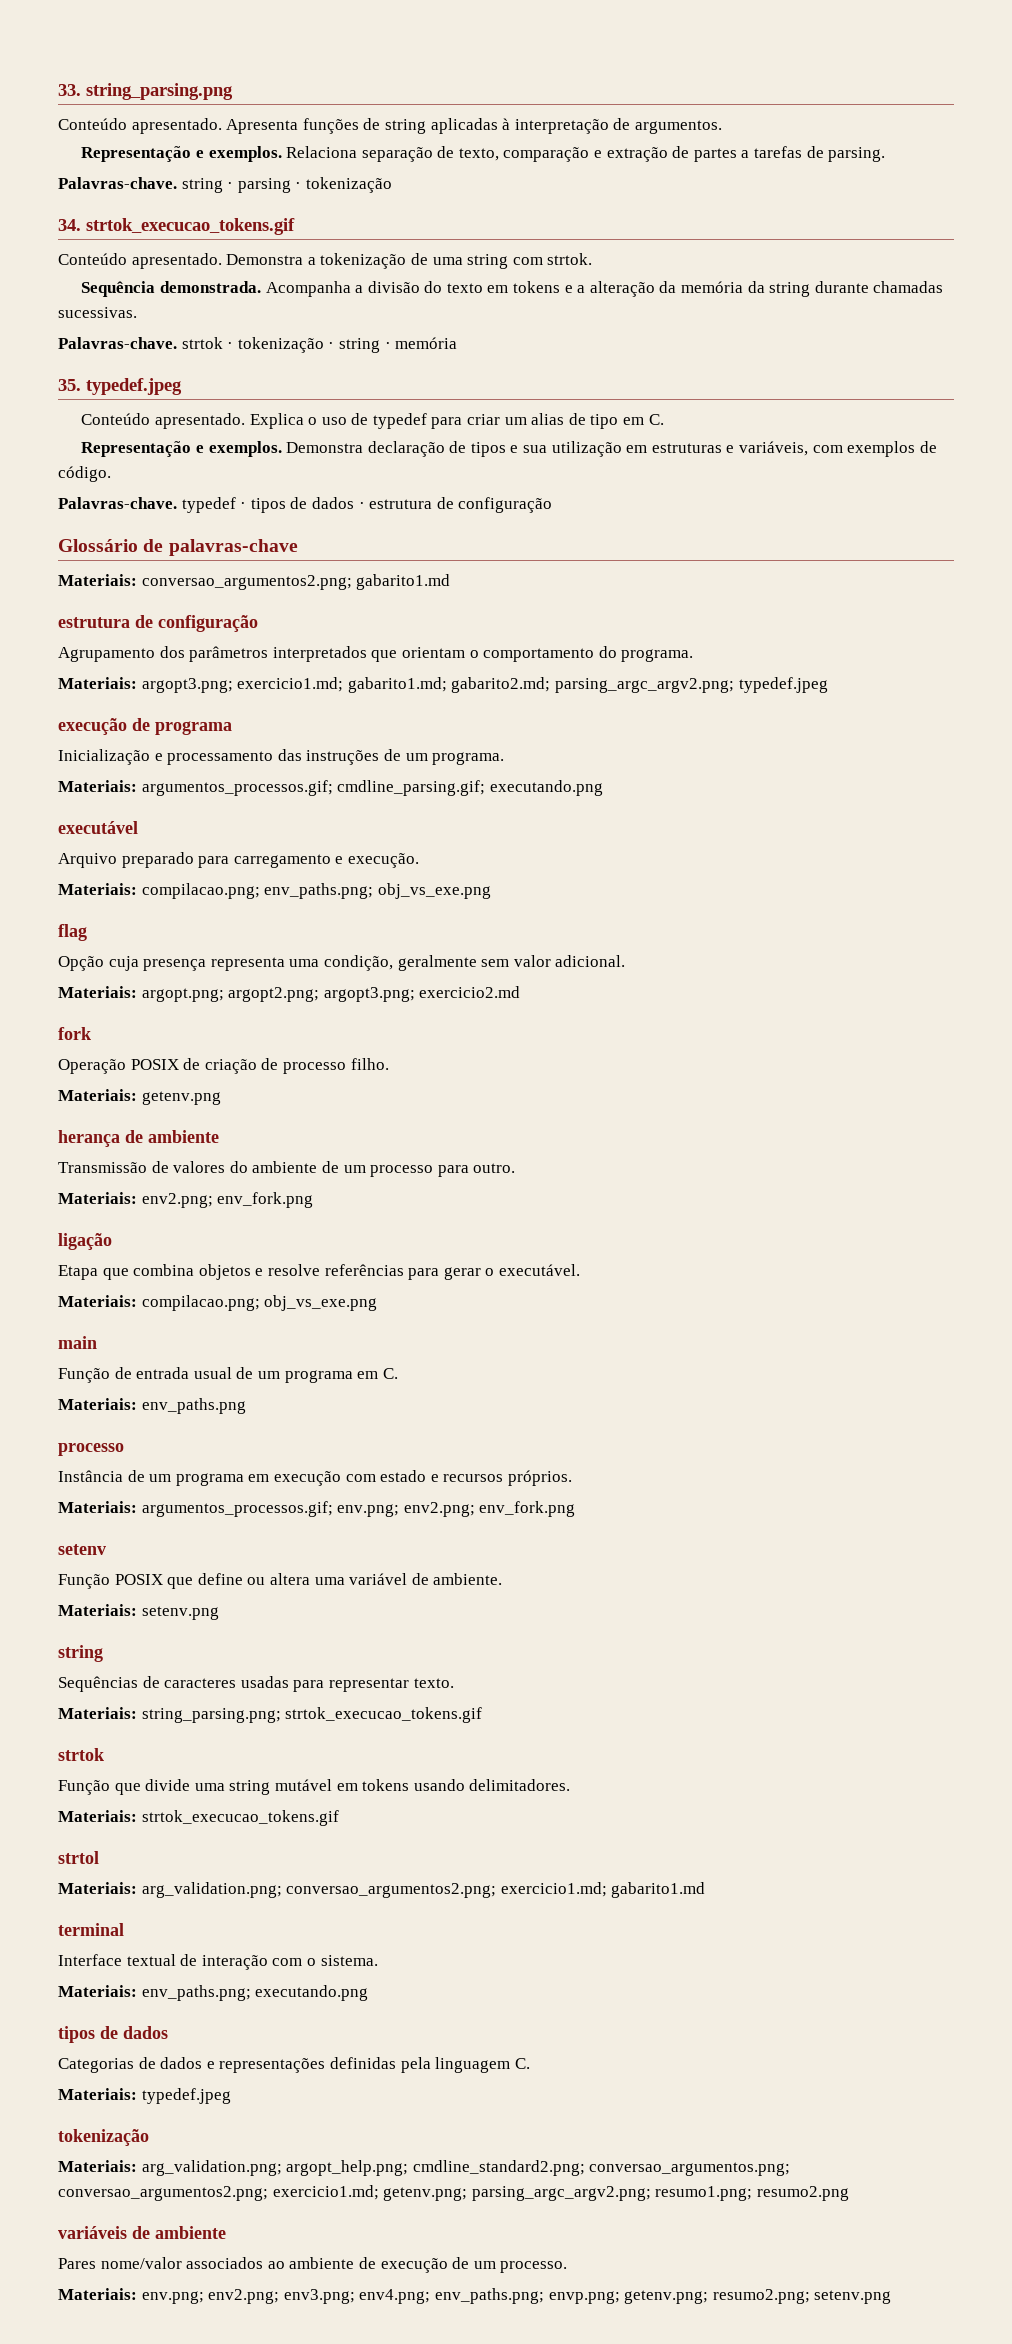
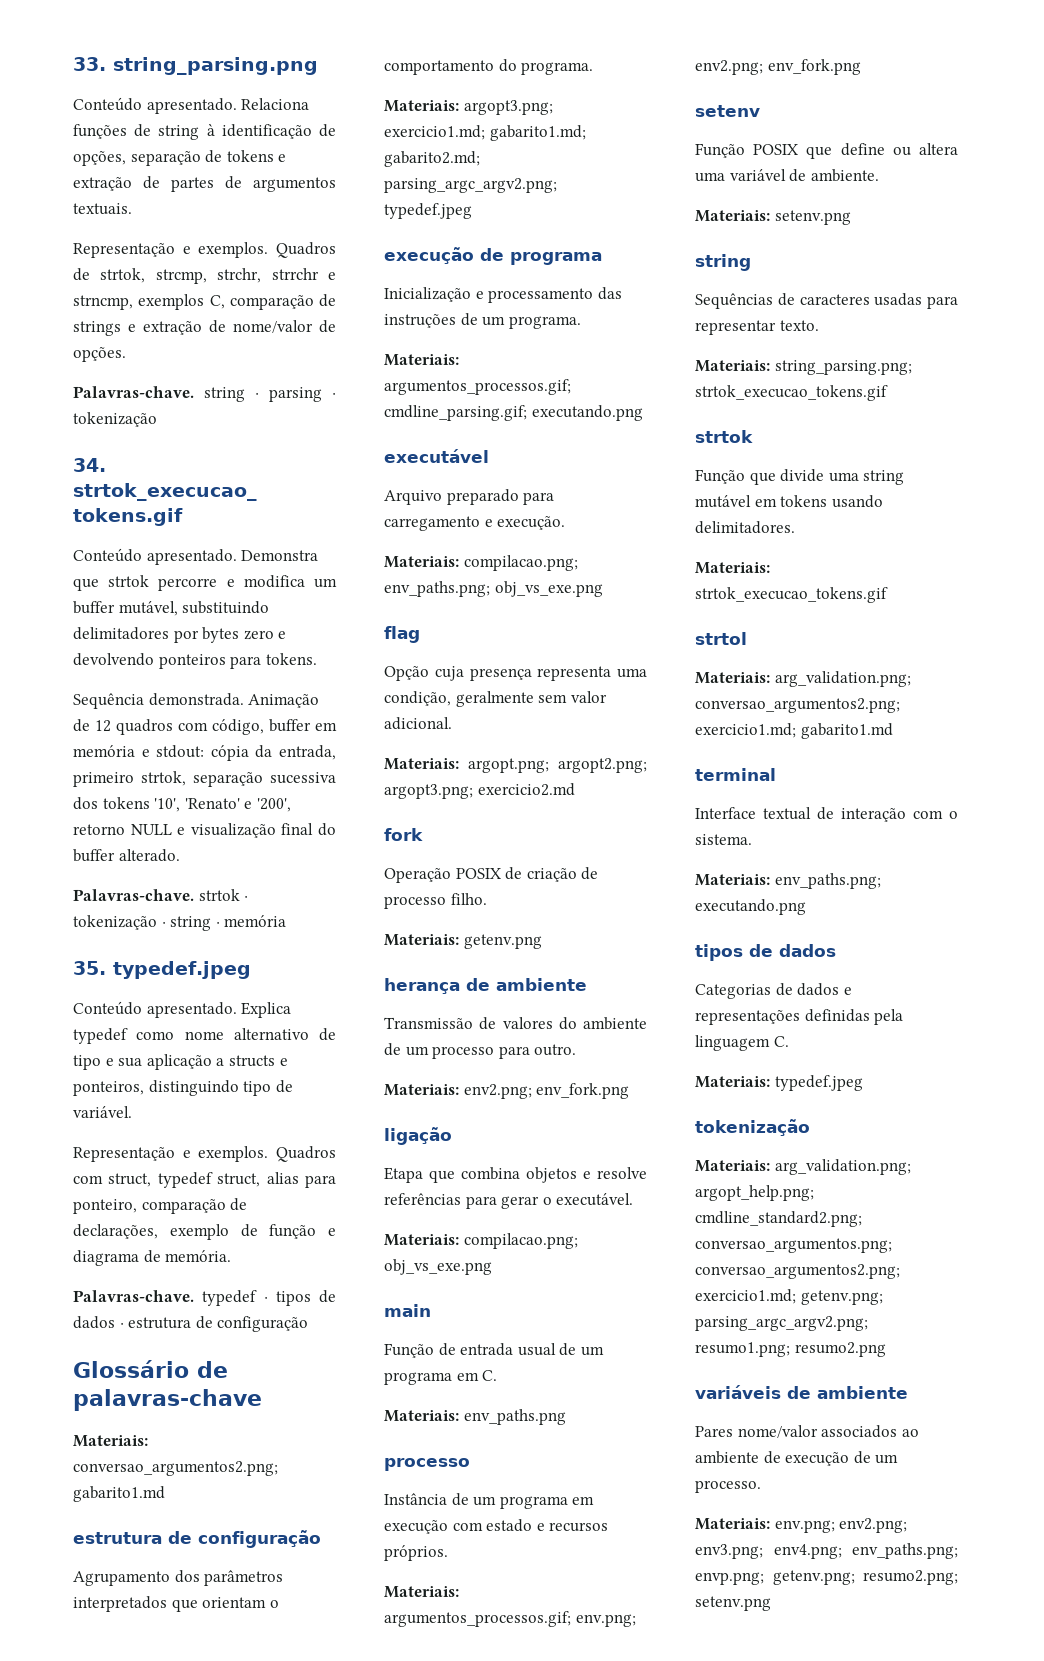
[226,119,299,134] Apresenta -> [241,98,310,110] Relaciona
[430,118,722,134] [81,146,886,162] aplicadas à interpretação de argumentos. // Representação e exemplos. Relaciona separação de texto, comparação e extração de partes a tarefas de parsing. -> [206,124,336,139] [73,150,287,166] [73,176,336,192] [73,203,132,215] [73,242,336,258] [73,268,336,284] [73,294,336,310] [73,320,336,336] [73,347,126,362] à identificação de opções, separação de tokens e extração de partes de argumentos textuais. // Representação e exemplos. Quadros de strtok, strcmp, strchr, strrchr e strncmp, exemplos C, comparação de strings e extração de nome/valor de opções.
[307,253,593,269] [81,281,944,297] [58,307,137,318] a tokenização de uma string com strtok. // Sequência demonstrada. Acompanha a divisão do texto em tokens e a alteração da memória da string durante chamadas sucessivas. -> [73,575,337,591] [73,601,270,616] [73,627,287,643] [73,653,317,669] [73,693,320,709] [73,719,337,735] [73,745,336,761] [73,771,336,787] [73,797,291,812] [73,823,336,838] [73,849,180,862] que strtok percorre e modifica um buffer mutável, substituindo delimitadores por bytes zero e devolvendo ponteiros para tokens. // Sequência demonstrada. Animação de 12 quadros com código, buffer em memória e stdout: cópia da entrada, primeiro strtok, separação sucessiva dos tokens '10', 'Renato' e '200', retorno NULL e visualização final do buffer alterado.
[308,413,664,429] [81,441,937,457] [58,466,111,482] o uso de typedef para criar um alias de tipo em C. // Representação e exemplos. Demonstra declaração de tipos e sua utilização em estruturas e variáveis, com exemplos de código. -> [73,1028,336,1044] [73,1054,288,1070] [73,1080,293,1096] [73,1106,132,1118] [73,1146,336,1162] [73,1172,336,1188] [73,1198,248,1214] [73,1224,336,1240] [73,1250,232,1266] typedef como nome alternativo de tipo e sua aplicação a structs e ponteiros, distinguindo tipo de variável. // Representação e exemplos. Quadros com struct, typedef struct, alias para ponteiro, comparação de declarações, exemplo de função e diagrama de memória.

